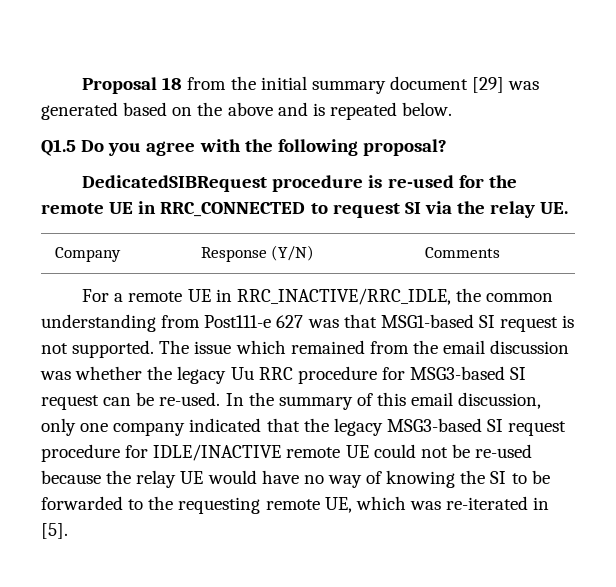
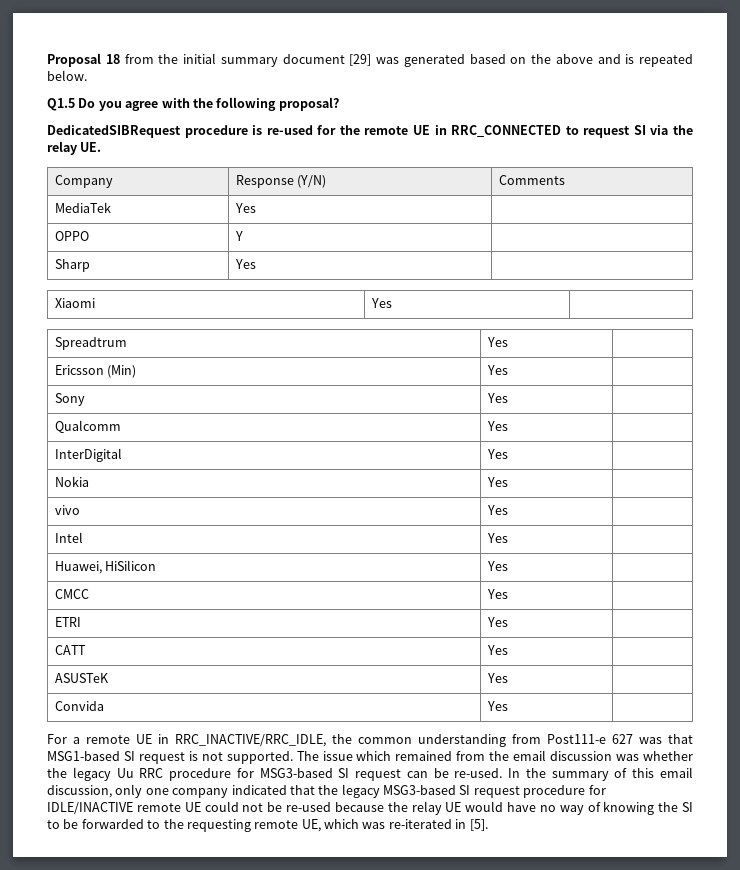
(500, 252) none -> [54,202,111,213] [234,203,256,213] [54,231,89,241] [234,231,243,241] [54,259,90,272] [234,259,256,269] [54,298,95,308] [370,298,392,308] [54,337,127,350] [486,337,508,347] [54,365,137,378] [486,365,508,375] [54,393,85,406] [486,393,508,403] [54,420,121,433] [486,421,508,431] [54,448,122,462] [486,449,508,459] [54,476,89,487] [486,477,508,487] [54,505,80,515] [486,505,508,515] [54,532,83,543] [486,533,508,543] [54,560,157,574] [486,561,508,571] [54,589,89,599] [486,589,508,599] [54,617,81,627] [486,617,508,627] [54,645,86,655] [486,645,508,655] [54,673,109,683] [486,673,508,683] [54,701,104,711] [486,701,508,711] // MediaTek | Yes | // OPPO | Y | // Sharp | Yes | // Xiaomi | Yes | // Spreadtrum | Yes | // Ericsson (Min) | Yes | // Sony | Yes | // Qualcomm | Yes | // InterDigital | Yes | // Nokia | Yes | // vivo | Yes | // Intel | Yes | // Huawei, HiSilicon | Yes | // CMCC | Yes | // ETRI | Yes | // CATT | Yes | // ASUSTeK | Yes | // Convida | Yes |

